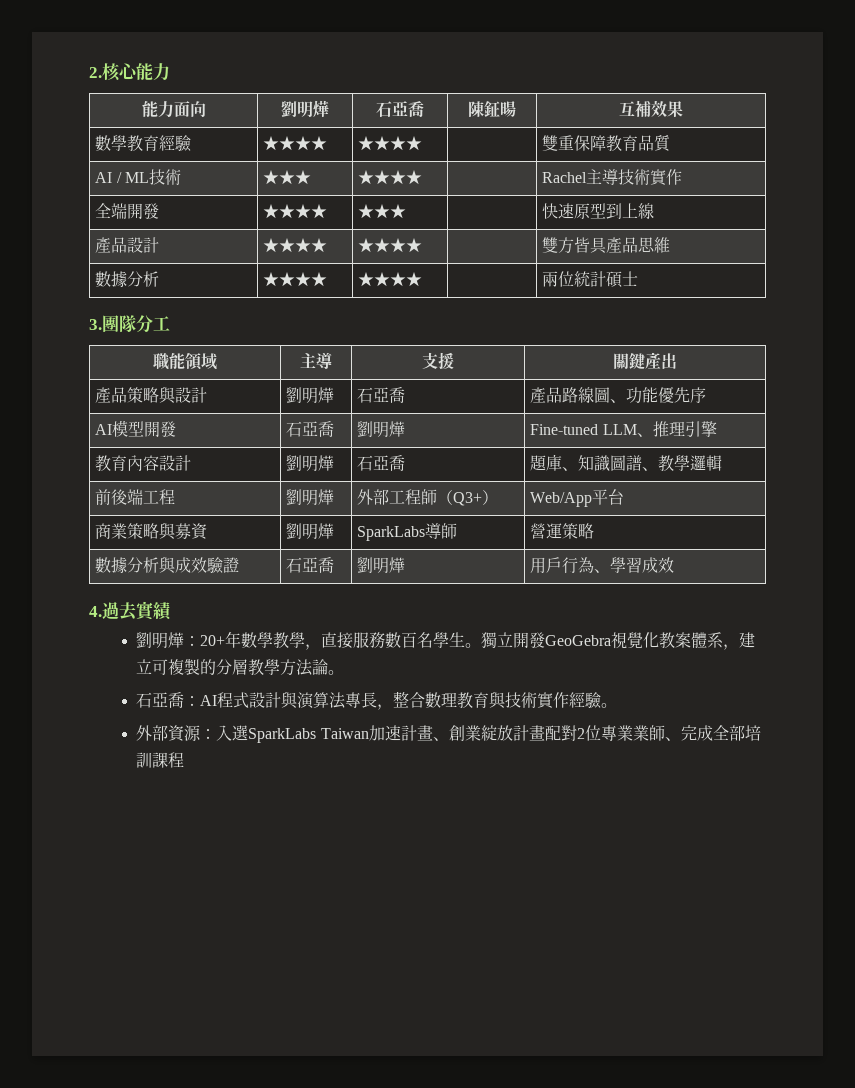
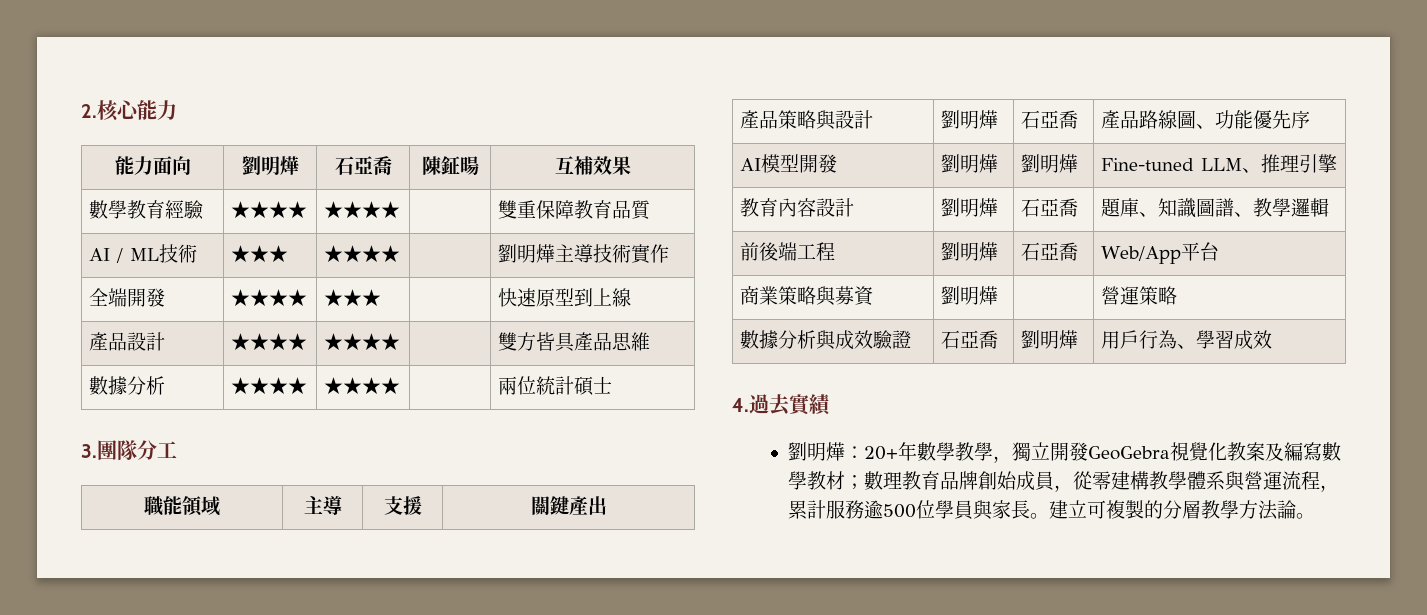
[542,172,588,183] Rachel -> [498,244,556,263] 劉明燁
[286,421,335,437] 石亞喬 -> [941,154,999,173] 劉明燁
[357,489,499,506] 外部工程師（Q3+） -> [1021,242,1079,261] 石亞喬
[357,523,458,541] SparkLabs導師 -> (999, 295) none
[321,632,482,649] 直接服務數百名學生。 -> (1012, 459) none
[691,632,740,650] 體系， -> [1264,442,1341,461] [787,471,1339,492] [787,500,1049,520] 及編寫數學教材；數理教育品牌創始成員，從零建構教學體系與營運流程，累計服務逾500位學員與家長。
[136,691,618,710] [136,725,761,743] [136,752,185,768] // 石亞喬：AI程式設計與演算法專長，整合數理教育與技術實作經驗。 // 外部資源：入選SparkLabs Taiwan加速計畫、創業綻放計畫配對2位專業業師、完成全部培訓課程 -> (1315, 516) none

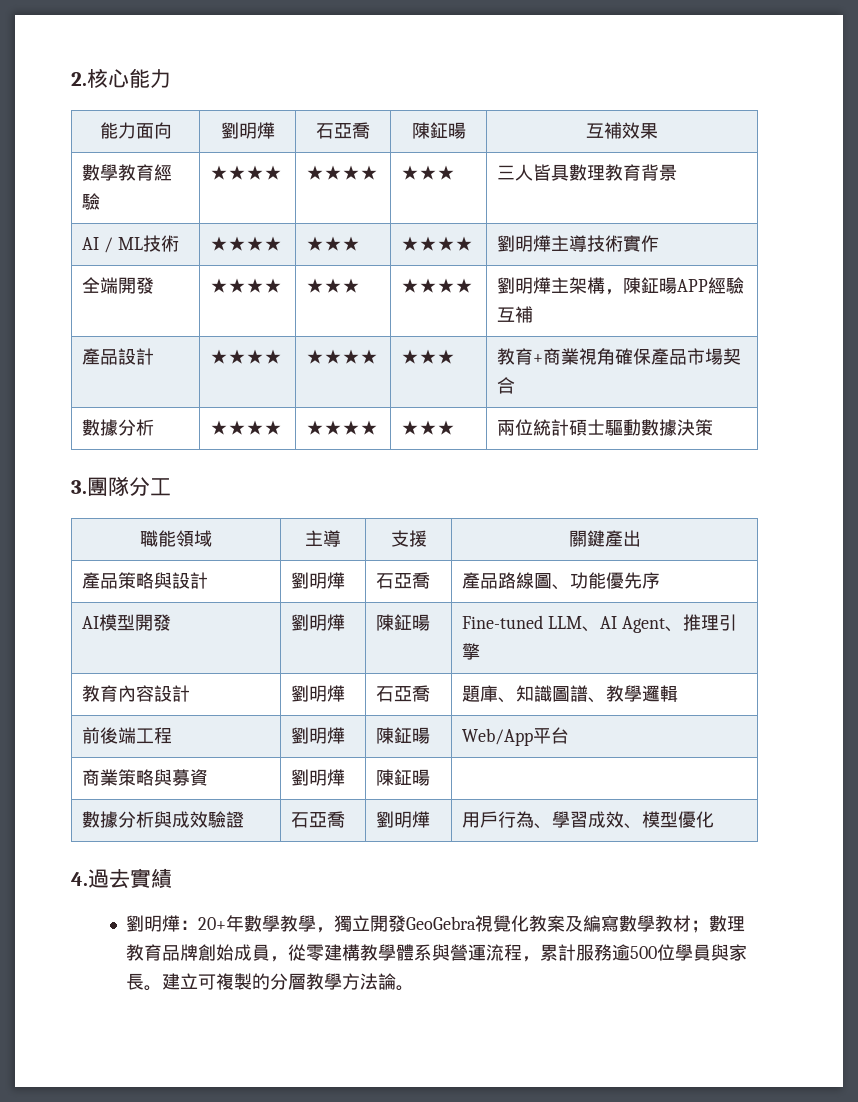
[498,200,652,220] | 雙重保障教育品質 -> [401,165,456,180] [497,164,678,181] ★★★ | 三人皆具數理教育背景
[231,245,289,262] [324,245,401,262] | ★★★ | ★★★★ | | -> [210,236,283,251] [306,236,361,251] [401,236,474,251] | ★★★★ | ★★★ | ★★★★ |
[498,288,632,307] [89,332,166,351] [231,333,308,350] [324,333,401,350] [498,332,651,352] | 快速原型到上線 // 產品設計 | ★★★★ | ★★★★ | | 雙方皆具產品思維 -> [401,278,474,293] [497,277,745,295] [497,306,534,323] [82,348,155,365] [210,349,283,364] [306,349,379,364] [401,349,456,364] [497,348,742,365] [497,377,516,394] ★★★★ | 劉明燁主架構，陳鉦暘APP經驗互補 // 產品設計 | ★★★★ | ★★★★ | ★★★ | 教育+商業視角確保產品市場契合
(401, 385) none -> [401,420,456,435] ★★★
(613, 385) none -> [605,419,714,436] 驅動數據決策
[1021,154,1079,173] 劉明燁 -> [376,614,431,631] 陳鉦暘
(1262, 170) none -> [600,616,683,633] AI Agent、
[1021,242,1079,261] 石亞喬 -> [376,727,431,744] 陳鉦暘
[1101,286,1178,305] | 營運策略 -> [376,769,431,786] 陳鉦暘 |
(1273, 339) none -> [624,811,715,829] 、模型優化

